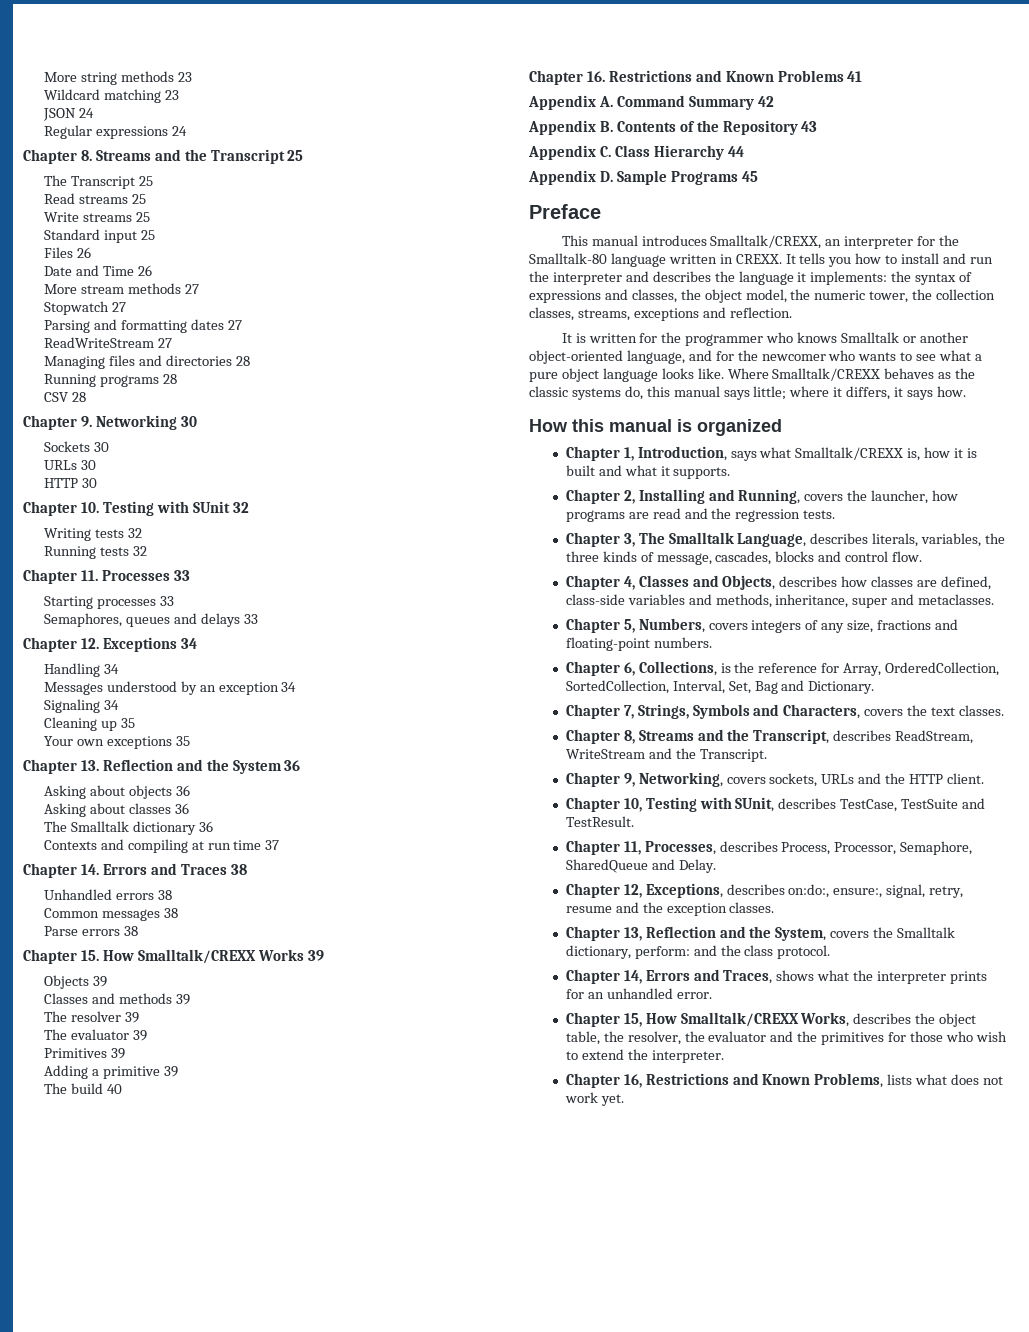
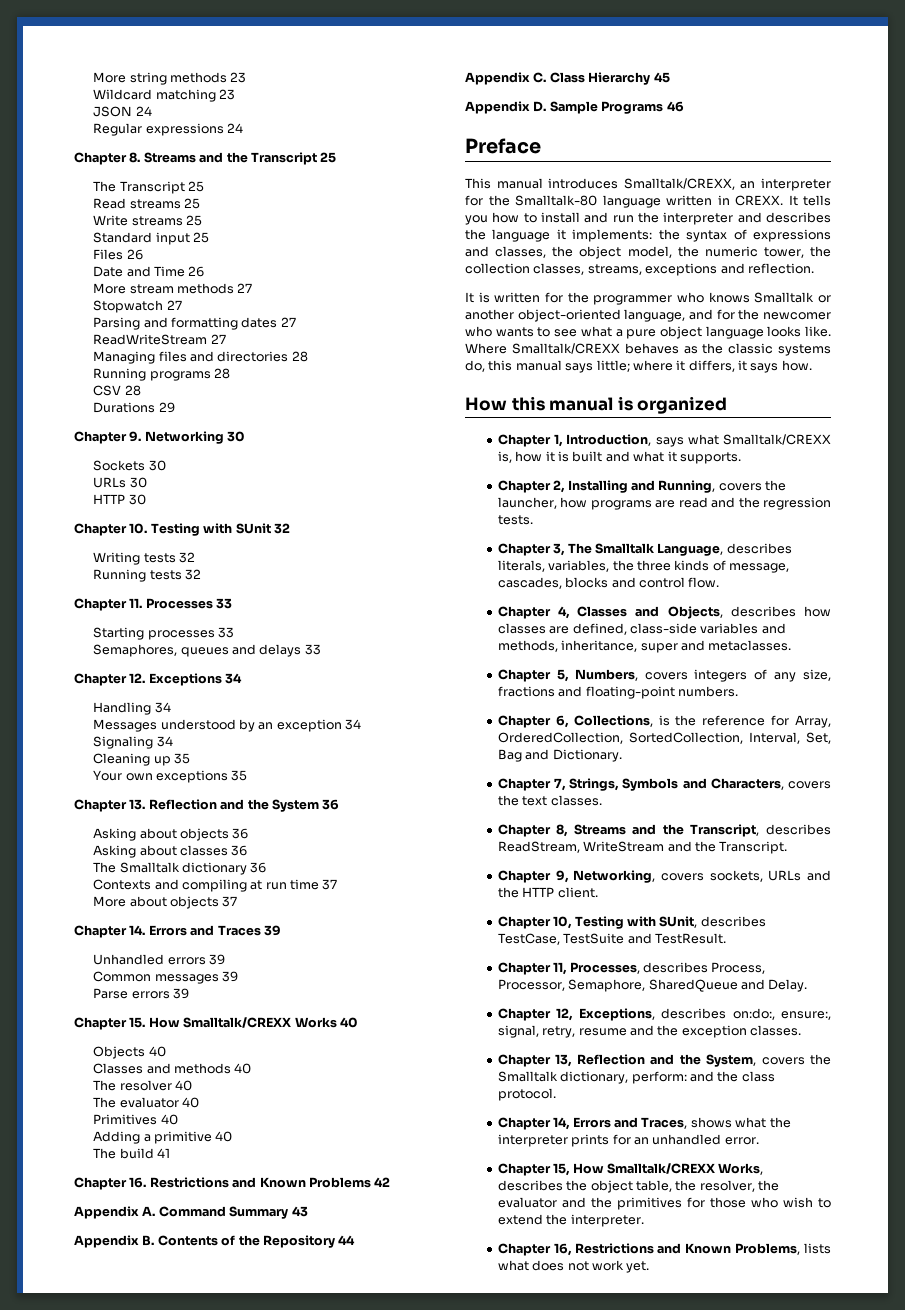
(86, 397) none -> [93,402,175,413] // Durations 29
(280, 845) none -> [93,896,238,909] // More about objects 37
[230,864,247,875] 38 -> [263,925,281,936] 39
[157,890,172,900] 38 -> [208,954,225,965] 39
[163,908,178,918] 38 -> [221,971,238,982] 39
[123,926,138,936] 38 -> [172,988,189,999] 39
[307,950,324,961] 39 -> [339,1017,358,1028] 40
[92,976,107,987] 39 -> [148,1046,166,1057] 40
[175,994,190,1005] 39 -> [234,1063,252,1074] 40
[124,1012,139,1023] 39 -> [174,1080,192,1091] 40
[132,1030,147,1041] 39 -> [181,1097,199,1108] 40
[110,1048,125,1059] 39 -> [160,1114,178,1125] 40
[163,1066,178,1077] 39 -> [215,1131,233,1142] 40
[106,1084,122,1094] 40 -> [156,1148,170,1158] 41
[847,71,863,82] 41 -> [374,1177,391,1187] 42
[757,96,774,107] 42 -> [291,1206,308,1217] 43
[801,121,818,132] 43 -> [338,1235,356,1245] 44
[727,146,744,157] 44 -> [653,72,670,83] 45
[741,171,758,182] 45 -> [666,101,684,112] 46

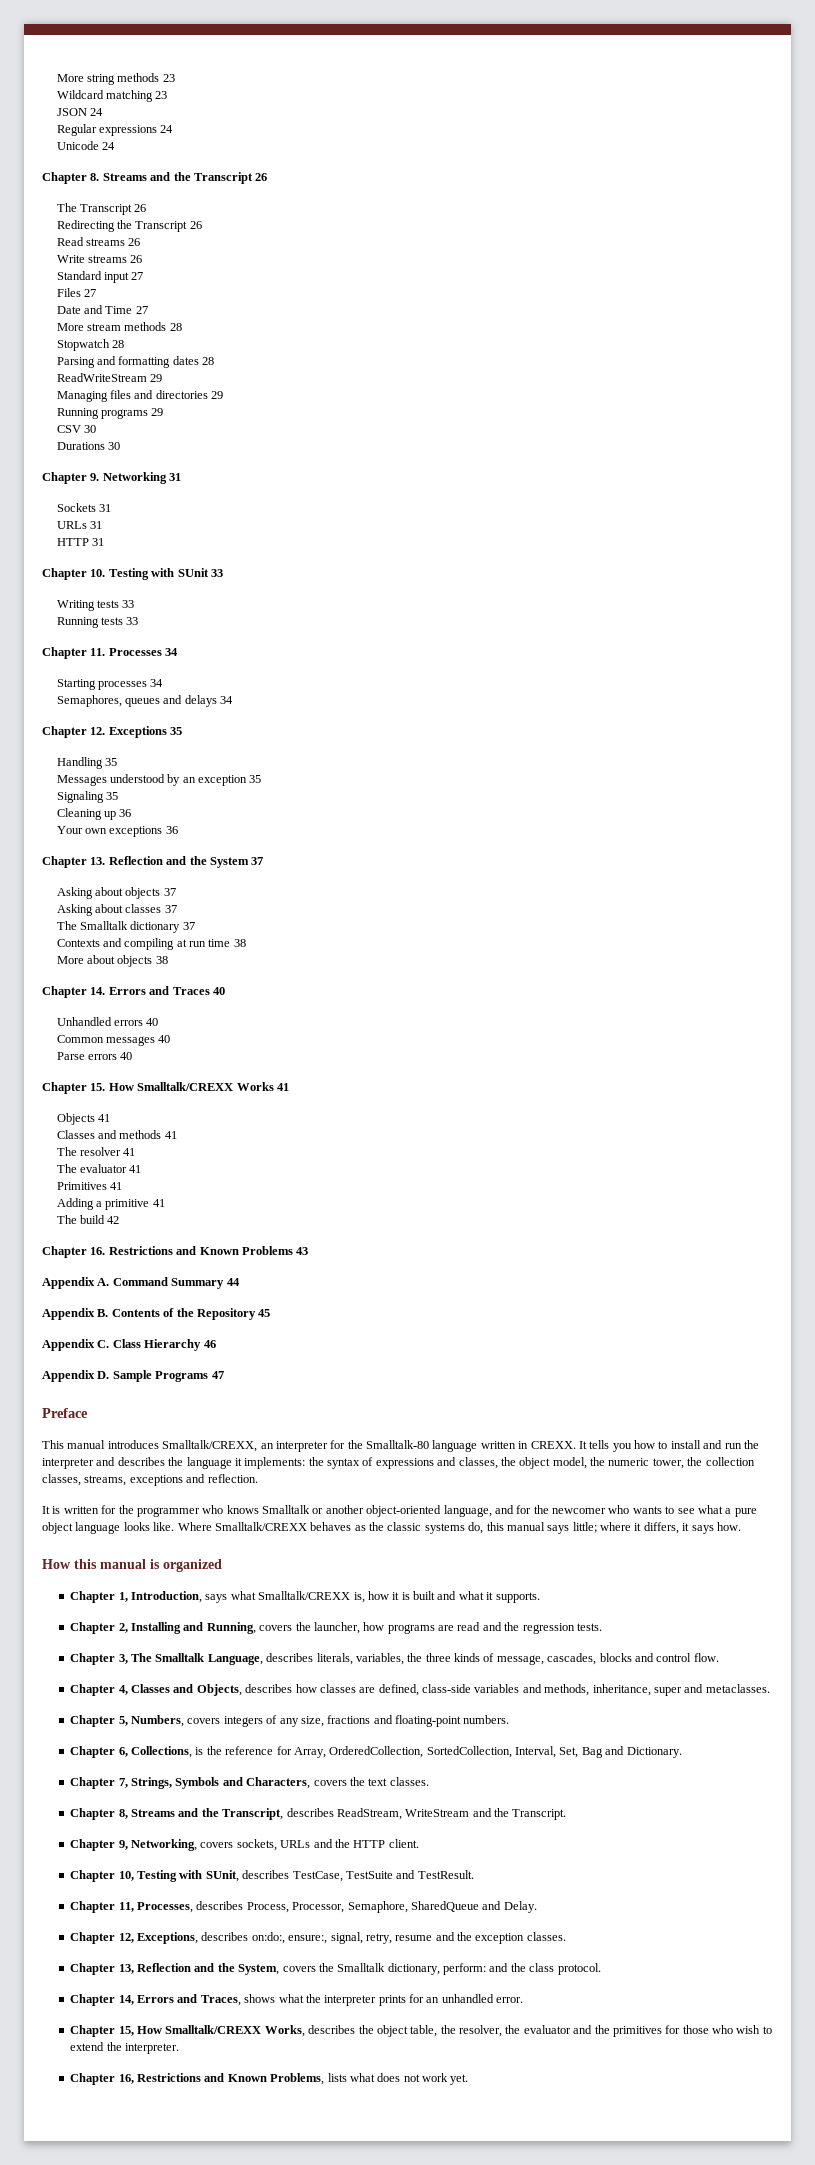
(243, 128) none -> [56,141,115,150] // Unicode 24
[320,152,337,163] 25 -> [255,173,268,181] 26
[187,181,204,192] 25 -> [134,204,147,212] [56,220,202,232] 26 // Redirecting the Transcript 26
[183,198,200,209] 25 -> [128,238,141,246] 26
[185,215,202,226] 25 -> [130,255,143,263] 26
[192,232,209,243] 25 -> [131,272,144,280] 27
[126,249,143,260] 26 -> [83,289,96,297] 27
[188,266,205,277] 26 -> [135,306,148,314] 27
[237,283,253,293] 27 -> [169,323,182,331] 28
[166,300,182,310] 27 -> [111,340,124,348] 28
[280,317,296,327] 27 -> [202,357,215,365] 28
[210,334,226,344] 27 -> [149,374,162,382] 29
[291,351,308,362] 28 -> [211,391,224,399] 29
[213,368,230,379] 28 -> [151,408,164,416] 29
[124,385,141,396] 28 -> [83,425,96,433] 30
[158,402,175,413] 29 -> [107,442,120,450] 30
[227,431,246,442] 30 -> [169,473,182,481] 31
[148,460,166,471] [93,477,147,488] [93,494,146,505] 30 // URLs 30 // HTTP 30 -> [98,504,111,512] [56,521,102,529] [56,538,104,546] 31 // URLs 31 // HTTP 31
[273,523,290,534] 32 -> [210,569,223,577] 33
[178,552,195,563] 32 -> [122,600,135,608] 33
[184,569,201,580] 32 -> [126,617,139,625] 33
[216,598,233,609] 33 -> [165,648,179,656] 34
[217,627,234,638] 33 -> [150,679,164,687] 34
[304,644,321,655] 33 -> [220,696,234,704] 34
[225,673,243,684] 34 -> [170,727,183,735] 35
[154,702,171,713] 34 -> [104,758,117,766] 35
[345,719,362,730] 34 -> [249,775,262,783] 35
[156,736,173,747] 34 -> [105,792,118,800] 35
[173,753,190,764] 35 -> [119,809,132,817] 36
[231,770,248,781] 35 -> [165,826,178,834] 36
[322,799,340,810] 36 -> [251,857,264,865] 37
[232,828,249,839] 36 -> [163,888,176,896] 37
[231,845,248,856] 36 -> [164,905,177,913] 37
[250,862,267,873] 36 -> [182,922,195,930] 37
[322,879,338,890] 37 -> [233,939,246,947] 38
[222,896,238,907] 37 -> [155,956,168,964] 38
[263,925,281,936] 39 -> [212,987,225,995] 40
[208,954,225,965] 39 -> [146,1018,159,1026] 40
[221,971,238,982] 39 -> [158,1035,171,1043] 40
[172,988,189,999] 39 -> [120,1052,133,1060] 40
[339,1017,358,1028] 40 -> [276,1083,289,1091] 41
[148,1046,166,1057] 40 -> [97,1114,110,1122] 41
[234,1063,252,1074] 40 -> [164,1131,177,1139] 41
[174,1080,192,1091] 40 -> [123,1148,136,1156] 41
[181,1097,199,1108] 40 -> [129,1165,142,1173] 41
[160,1114,178,1125] 40 -> [109,1182,122,1190] 41
[215,1131,233,1142] 40 -> [152,1199,165,1207] 41
[156,1148,170,1158] 41 -> [107,1216,120,1224] 42
[374,1177,391,1187] 42 -> [296,1247,309,1255] 43
[291,1206,308,1217] 43 -> [226,1278,240,1286] 44
[338,1235,356,1245] 44 -> [258,1309,271,1317] 45
[653,72,670,83] 45 -> [203,1340,216,1348] 46
[666,101,684,112] 46 -> [211,1371,224,1379] 47

